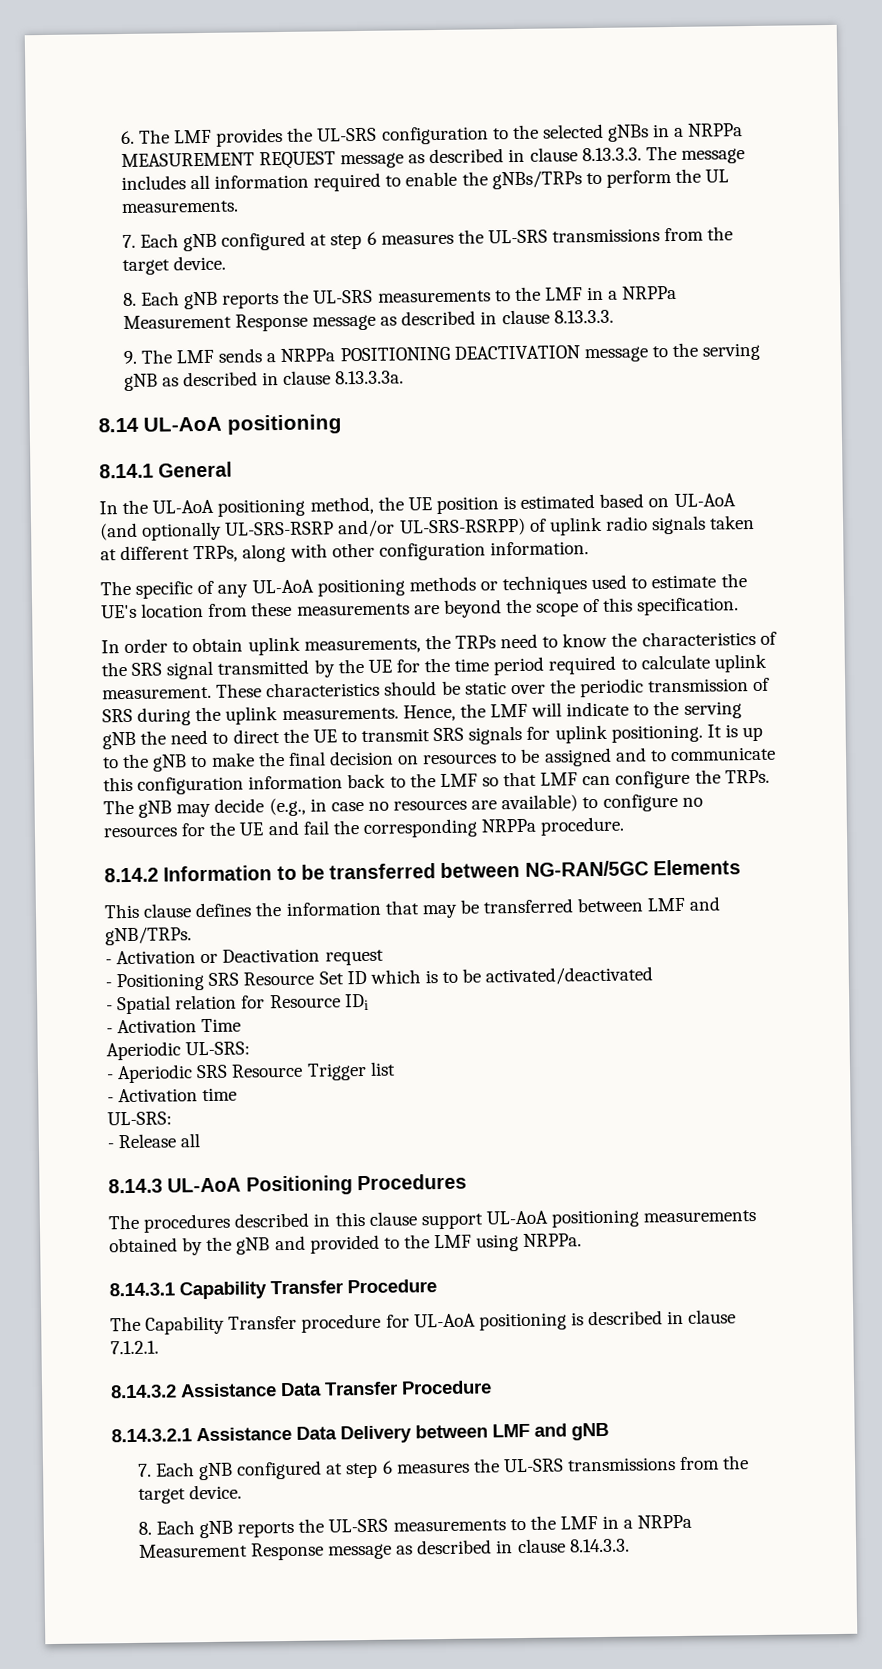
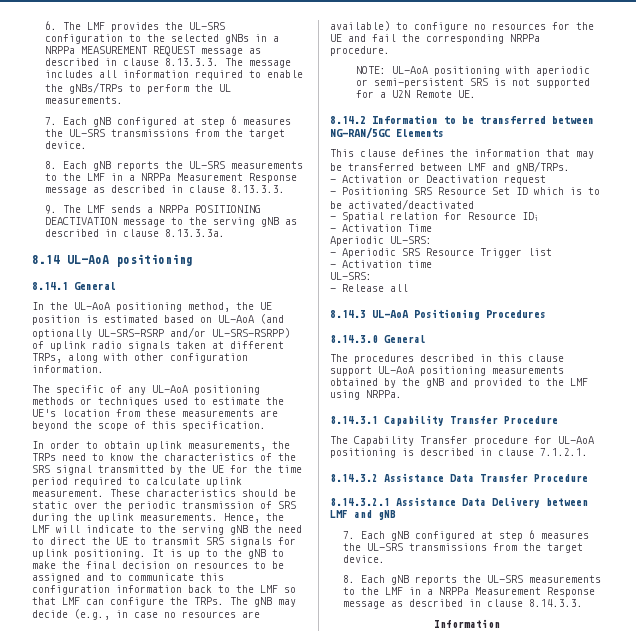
(626, 826) none -> [355,66,590,76] [355,78,590,88] [355,90,476,98] // NOTE: UL-AoA positioning with aperiodic or semi-persistent SRS is not supported for a U2N Remote UE.
(467, 1182) none -> [330,335,426,343] // 8.14.3.0 General
(630, 1545) none -> [434,619,500,628] // Information

